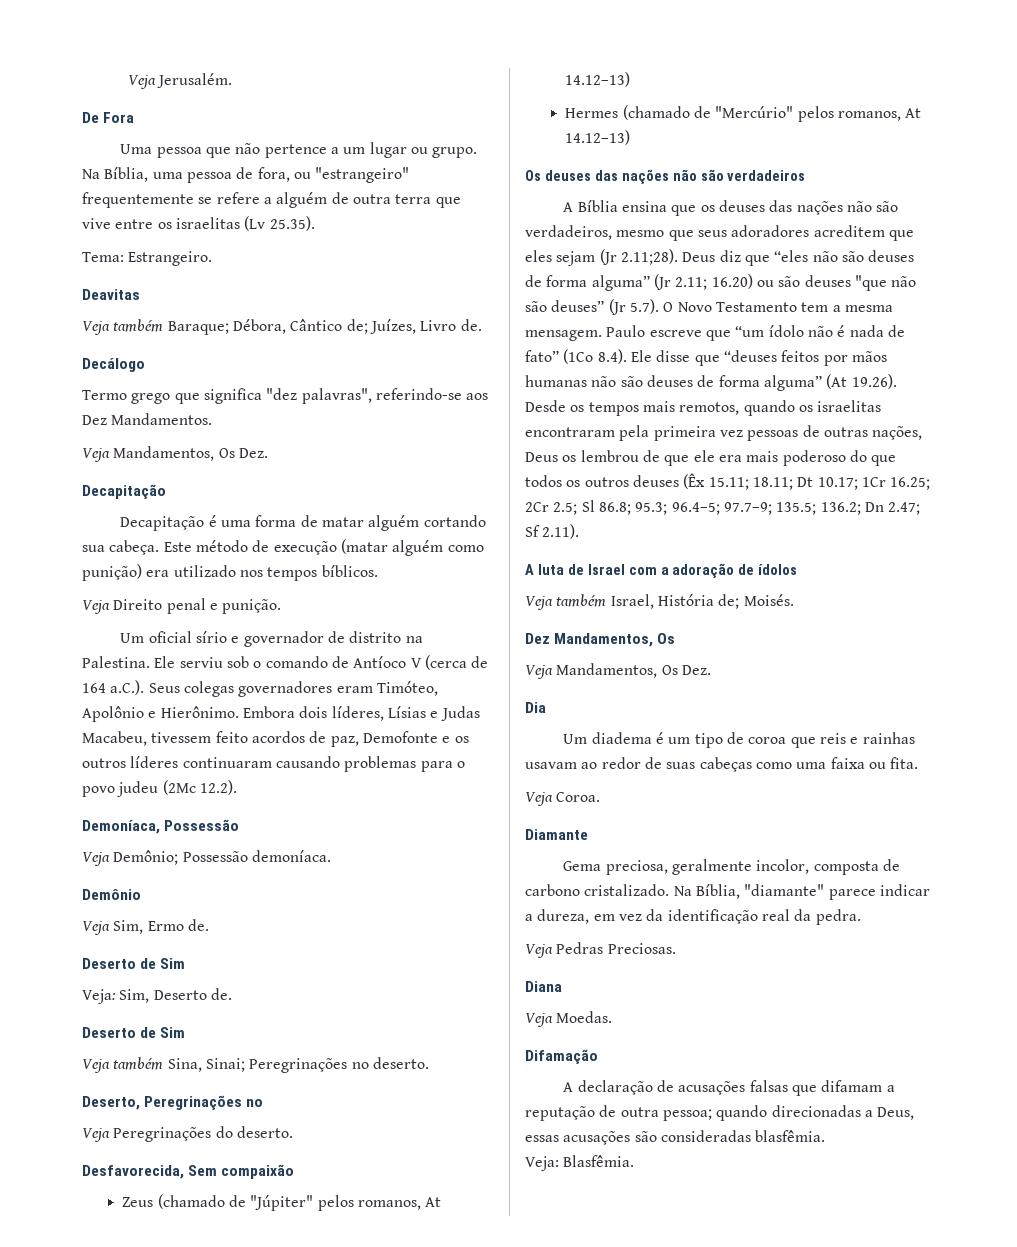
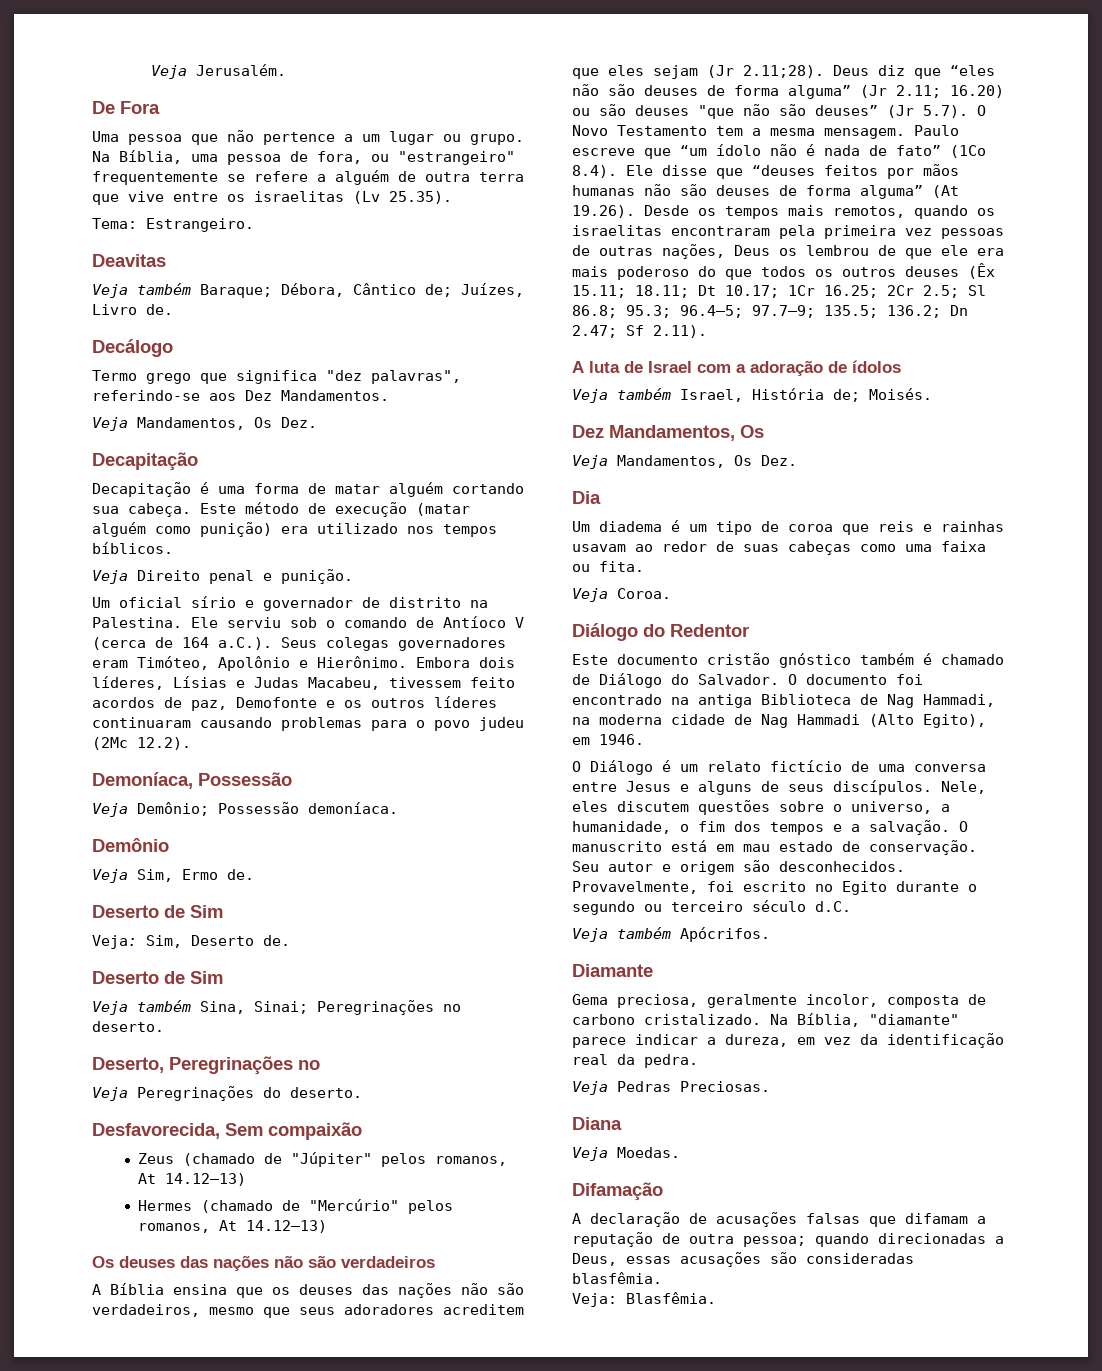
(601, 797) none -> [572,623,749,641] [572,653,1004,668] [572,673,923,688] [572,694,995,708] [572,714,986,728] [572,734,644,745] [572,760,986,775] [572,780,986,795] [572,800,950,815] [572,820,968,835] [572,840,977,855] [572,860,905,875] [572,881,977,895] [572,900,851,915] [572,927,770,942] // Diálogo do Redentor // Este documento cristão gnóstico também é chamado de Diálogo do Salvador. O documento foi encontrado na antiga Biblioteca de Nag Hammadi, na moderna cidade de Nag Hammadi (Alto Egito), em 1946. // O Diálogo é um relato fictício de uma conversa entre Jesus e alguns de seus discípulos. Nele, eles discutem questões sobre o universo, a humanidade, o fim dos tempos e a salvação. O manuscrito está em mau estado de conservação. Seu autor e origem são desconhecidos. Provavelmente, foi escrito no Egito durante o segundo ou terceiro século d.C. // Veja também Apócrifos.

